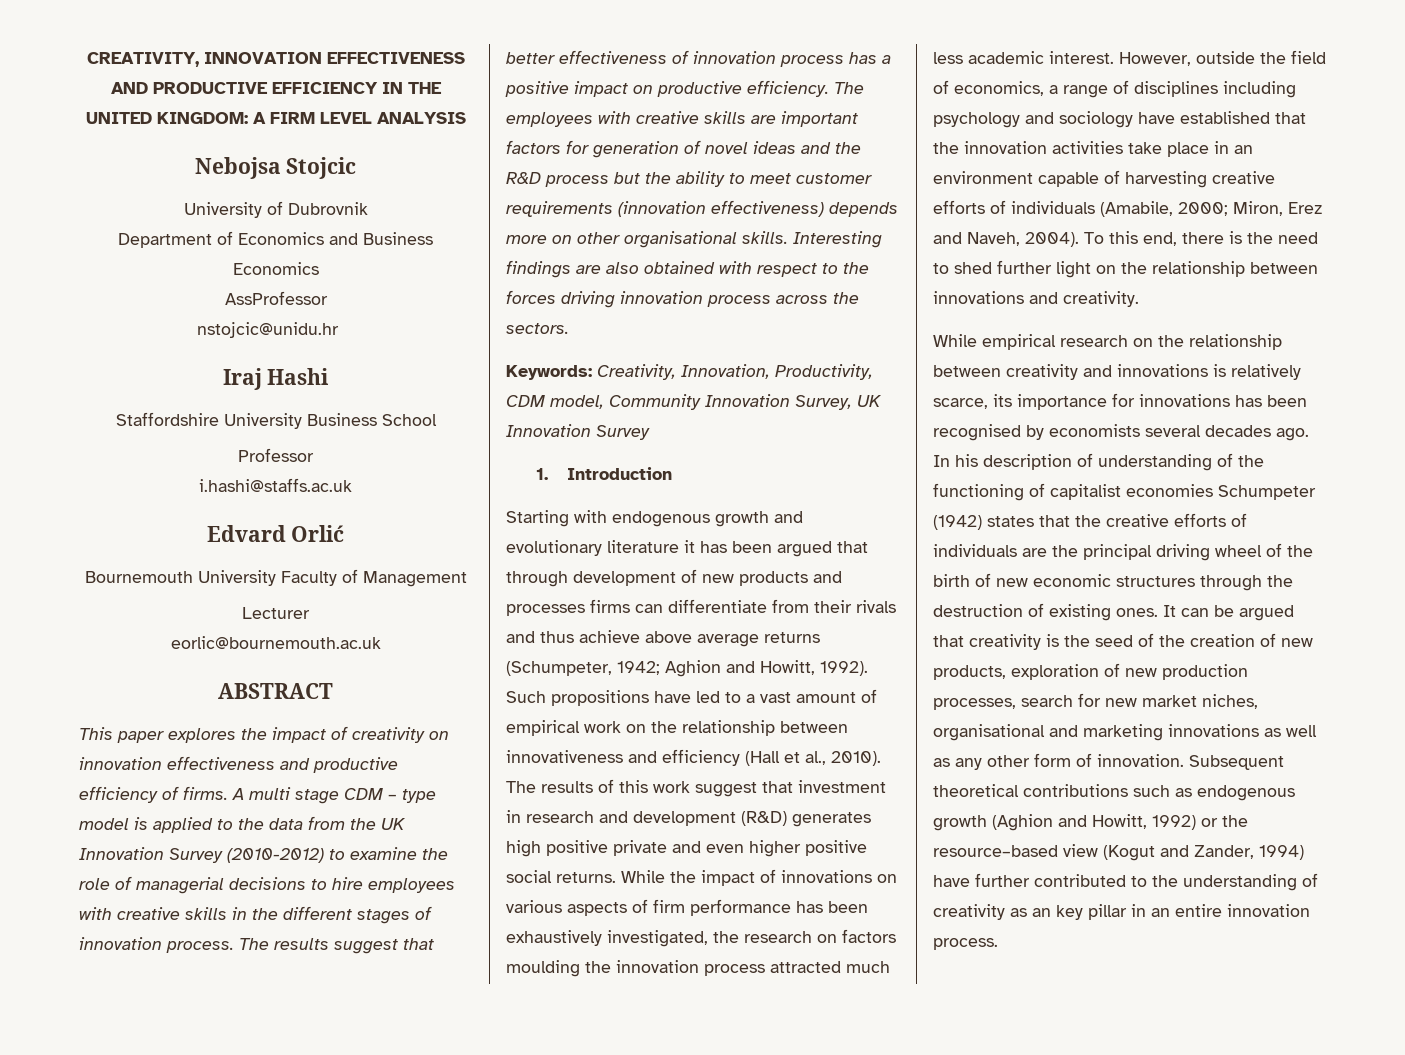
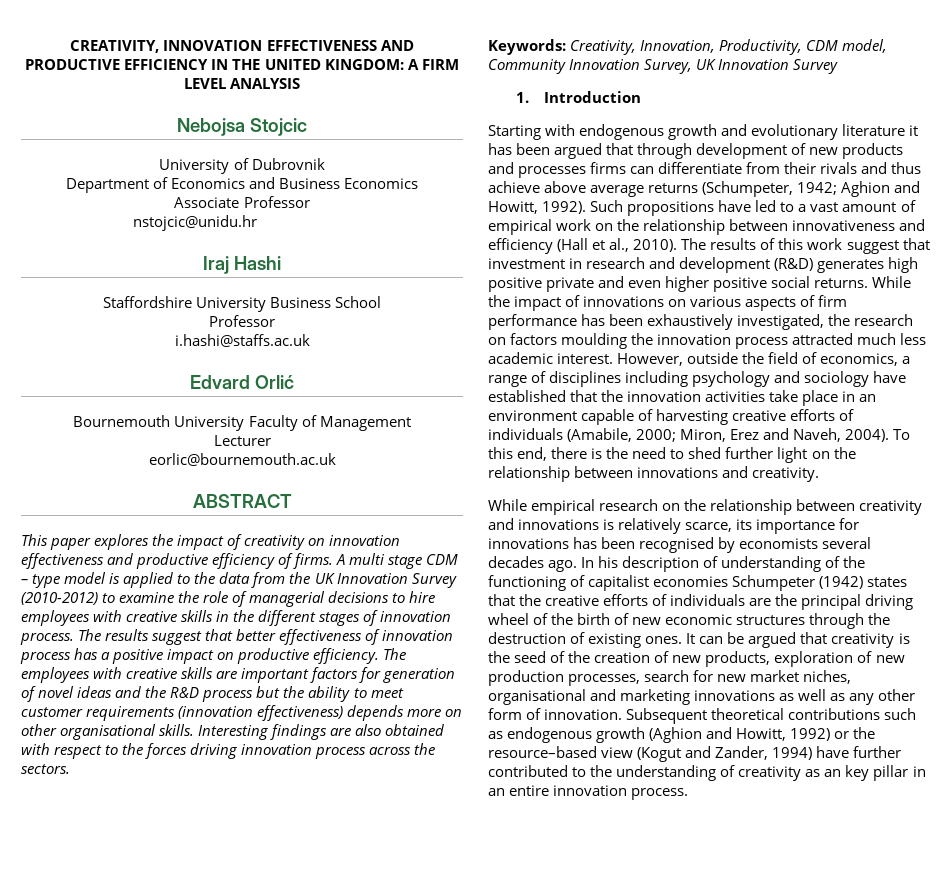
[224,291,328,305] AssProfessor -> [174,196,310,208] Associate Professor

